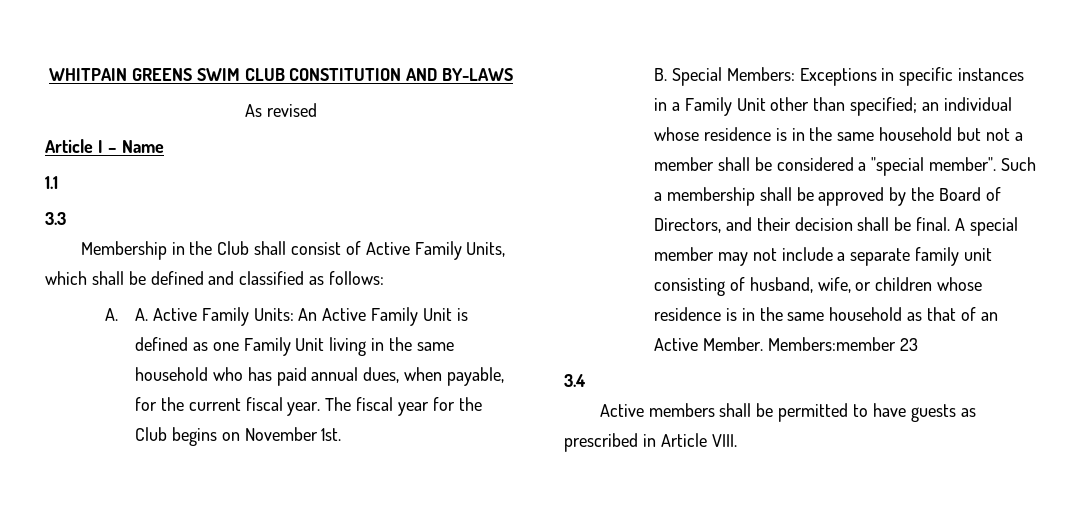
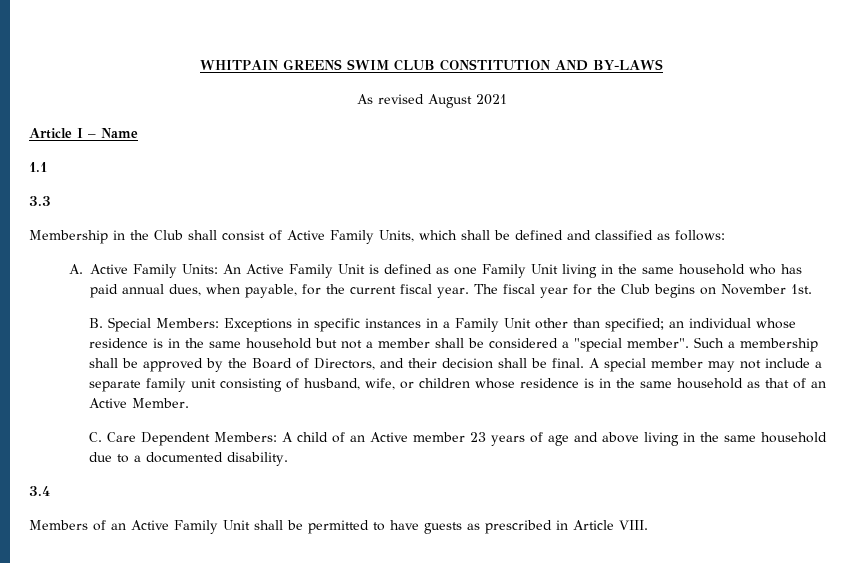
(317, 110) none -> [427,94,507,108] August 2021
[134,308,148,321] A. -> (84, 269) none
[767,337,918,351] [564,374,586,387] [599,403,715,417] Members:member 23 // 3.4 // Active members -> [89,432,828,446] [89,452,289,466] [29,486,50,496] [29,520,250,534] // C. Care Dependent Members: A child of an Active member 23 years of age and above living in the same household due to a documented disability. // 3.4 // Members of an Active Family Unit

